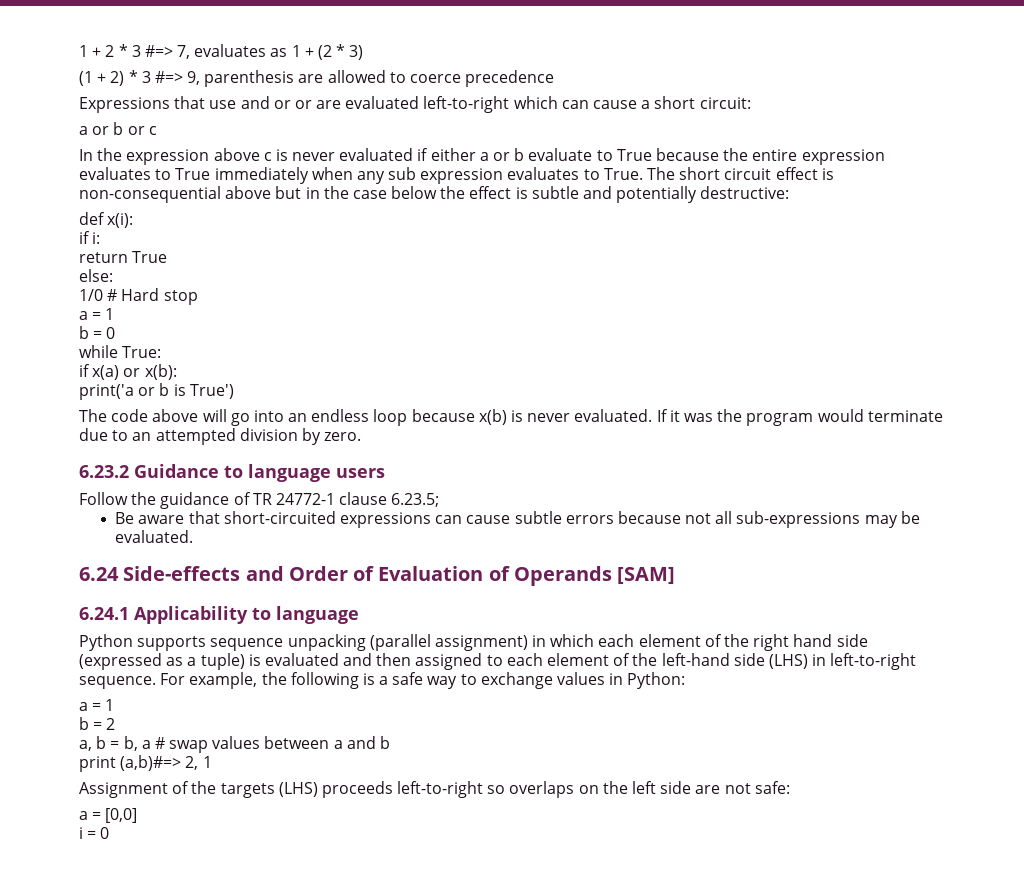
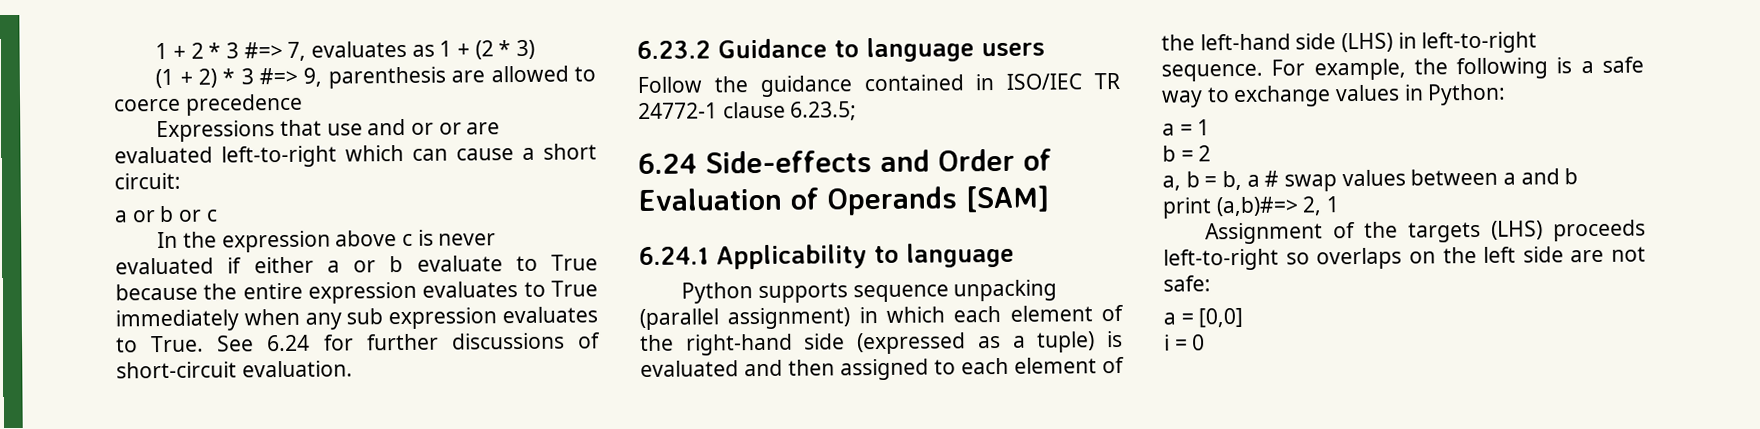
[647,167,834,180] [79,186,790,203] [79,212,134,228] [79,231,101,244] [79,251,168,263] [79,269,113,282] [79,288,198,305] [79,308,115,320] [79,326,116,339] [79,345,162,358] [79,364,177,380] [79,383,234,400] [79,409,943,426] [79,428,362,445] The short circuit effect is non-consequential above but in the case below the effect is subtle and potentially destructive: // def x(i): // if i: // return True // else: // 1/0 # Hard stop // a = 1 // b = 0 // while True: // if x(a) or x(b): // print('a or b is True') // The code above will go into an endless loop because x(b) is never evaluated. If it was the program would terminate due to an attempted division by zero. -> [216,332,601,352] [116,360,353,379] See 6.24 for further discussions of short-circuit evaluation.
[233,492,251,505] of -> [863,73,1083,92] contained in ISO/IEC
[115,511,920,528] [115,530,194,543] // Be aware that short-circuited expressions can cause subtle errors because not all sub-expressions may be evaluated. -> (858, 111) none
[753,634,833,651] right hand -> [684,333,793,356] right-hand

